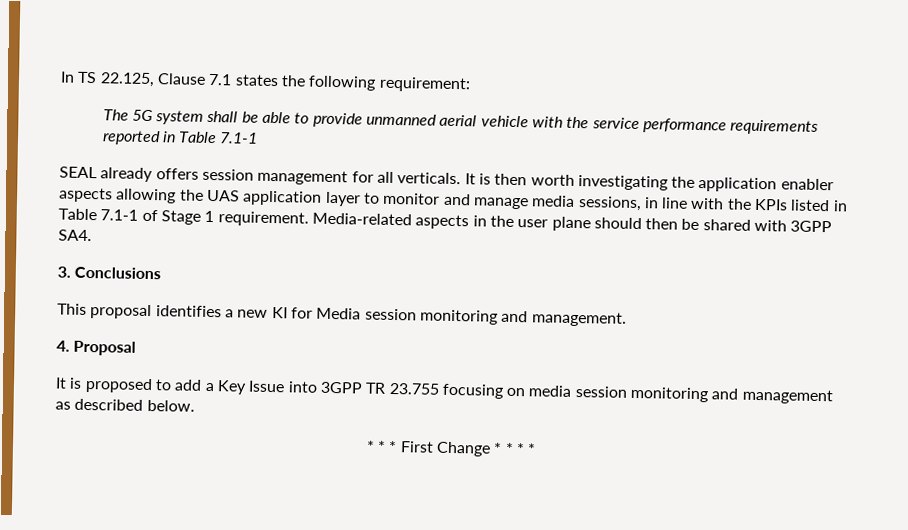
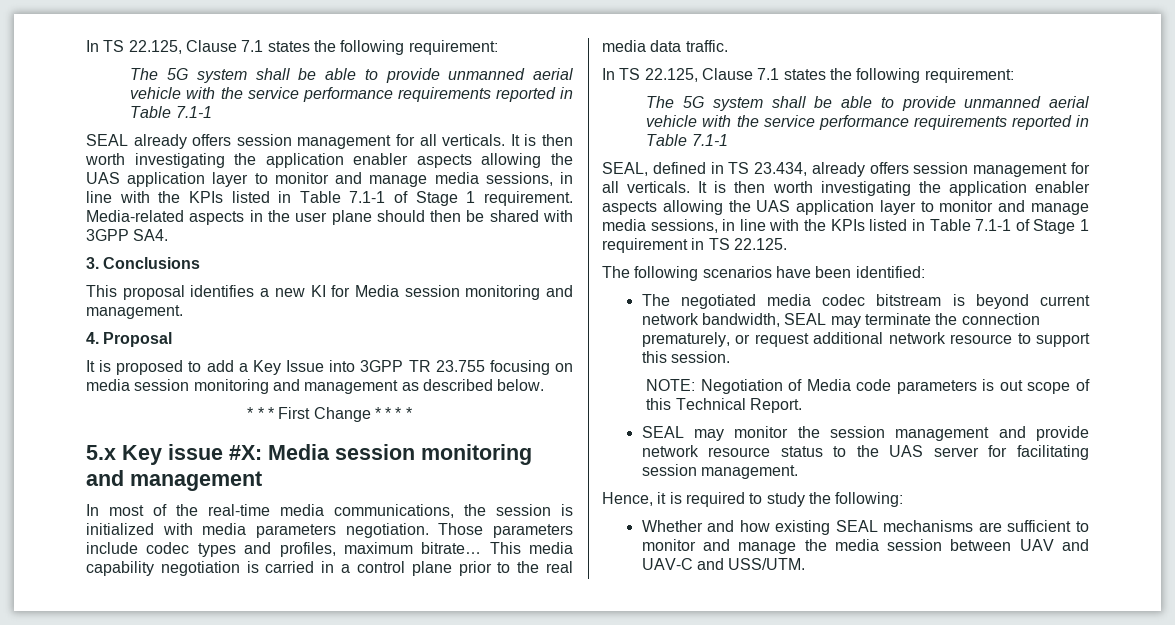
(537, 449) none -> [86,444,532,465] [86,470,262,491] [86,504,573,518] [86,523,573,538] [86,542,573,557] [86,561,573,576] [602,40,728,52] [602,68,1014,83] [646,96,1089,111] [646,115,1089,130] [646,134,728,146] [602,162,1090,177] [602,181,1090,196] [602,200,1089,215] [602,219,1090,234] [602,238,787,253] [602,266,925,281] [641,294,1090,309] [641,313,1040,328] [641,332,1090,347] [641,351,731,363] [646,379,1090,394] [646,398,803,413] [641,426,1089,441] [641,445,1089,460] [641,464,799,479] [602,492,904,507] [641,520,1089,535] [641,539,1089,554] [641,558,806,570] // 5.x Key issue #X: Media session monitoring and management // In most of the real-time media communications, the session is initialized with media parameters negotiation. Those parameters include codec types and profiles, maximum bitrate… This media capability negotiation is carried in a control plane prior to the real media data traffic. // In TS 22.125, Clause 7.1 states the following requirement: // The 5G system shall be able to provide unmanned aerial vehicle with the service performance requirements reported in Table 7.1-1 // SEAL, defined in TS 23.434, already offers session management for all verticals. It is then worth investigating the application enabler aspects allowing the UAS application layer to monitor and manage media sessions, in line with the KPIs listed in Table 7.1-1 of Stage 1 requirement in TS 22.125. // The following scenarios have been identified: // The negotiated media codec bitstream is beyond current network bandwidth, SEAL may terminate the connection prematurely, or request additional network resource to support this session. // NOTE: Negotiation of Media code parameters is out scope of this Technical Report. // SEAL may monitor the session management and provide network resource status to the UAS server for facilitating session management. // Hence, it is required to study the following: // Whether and how existing SEAL mechanisms are sufficient to monitor and manage the media session between UAV and UAV-C and USS/UTM.

